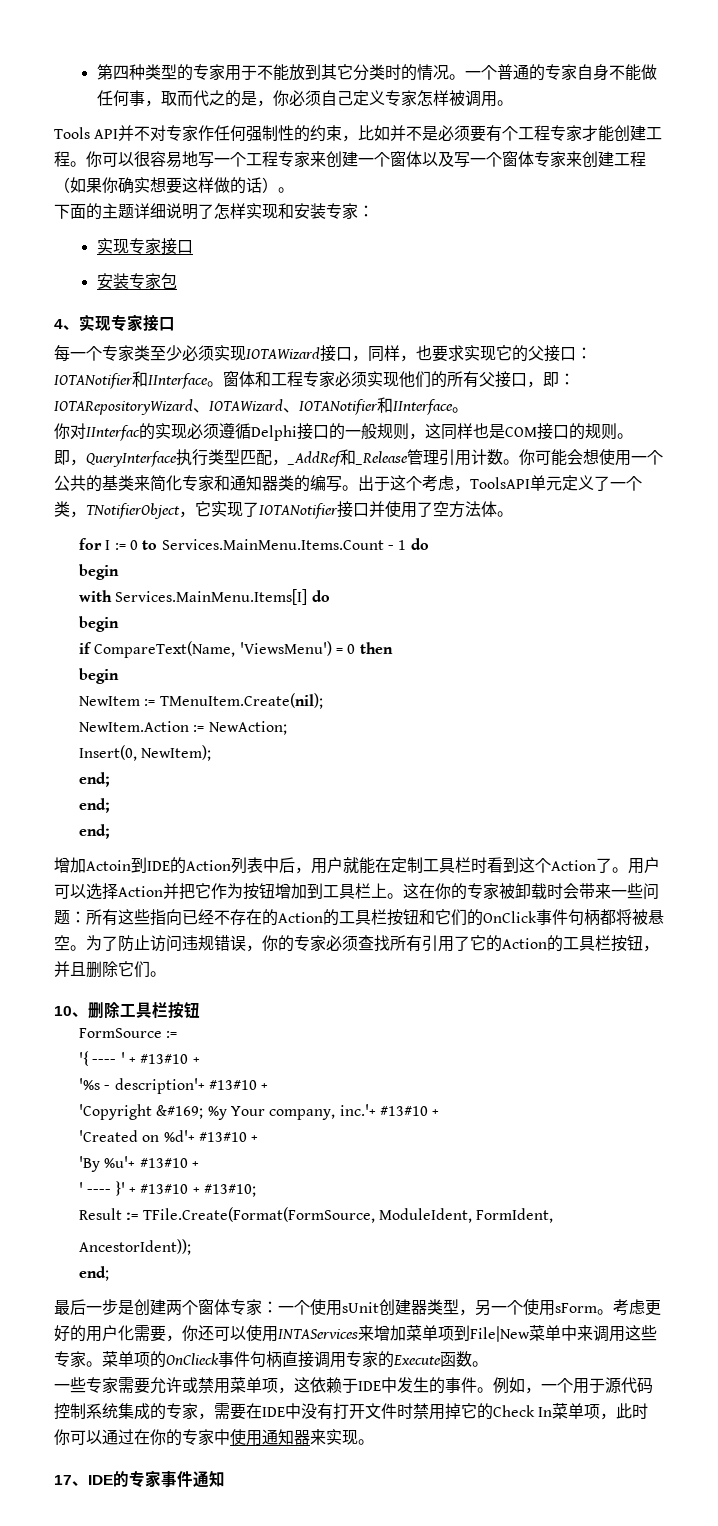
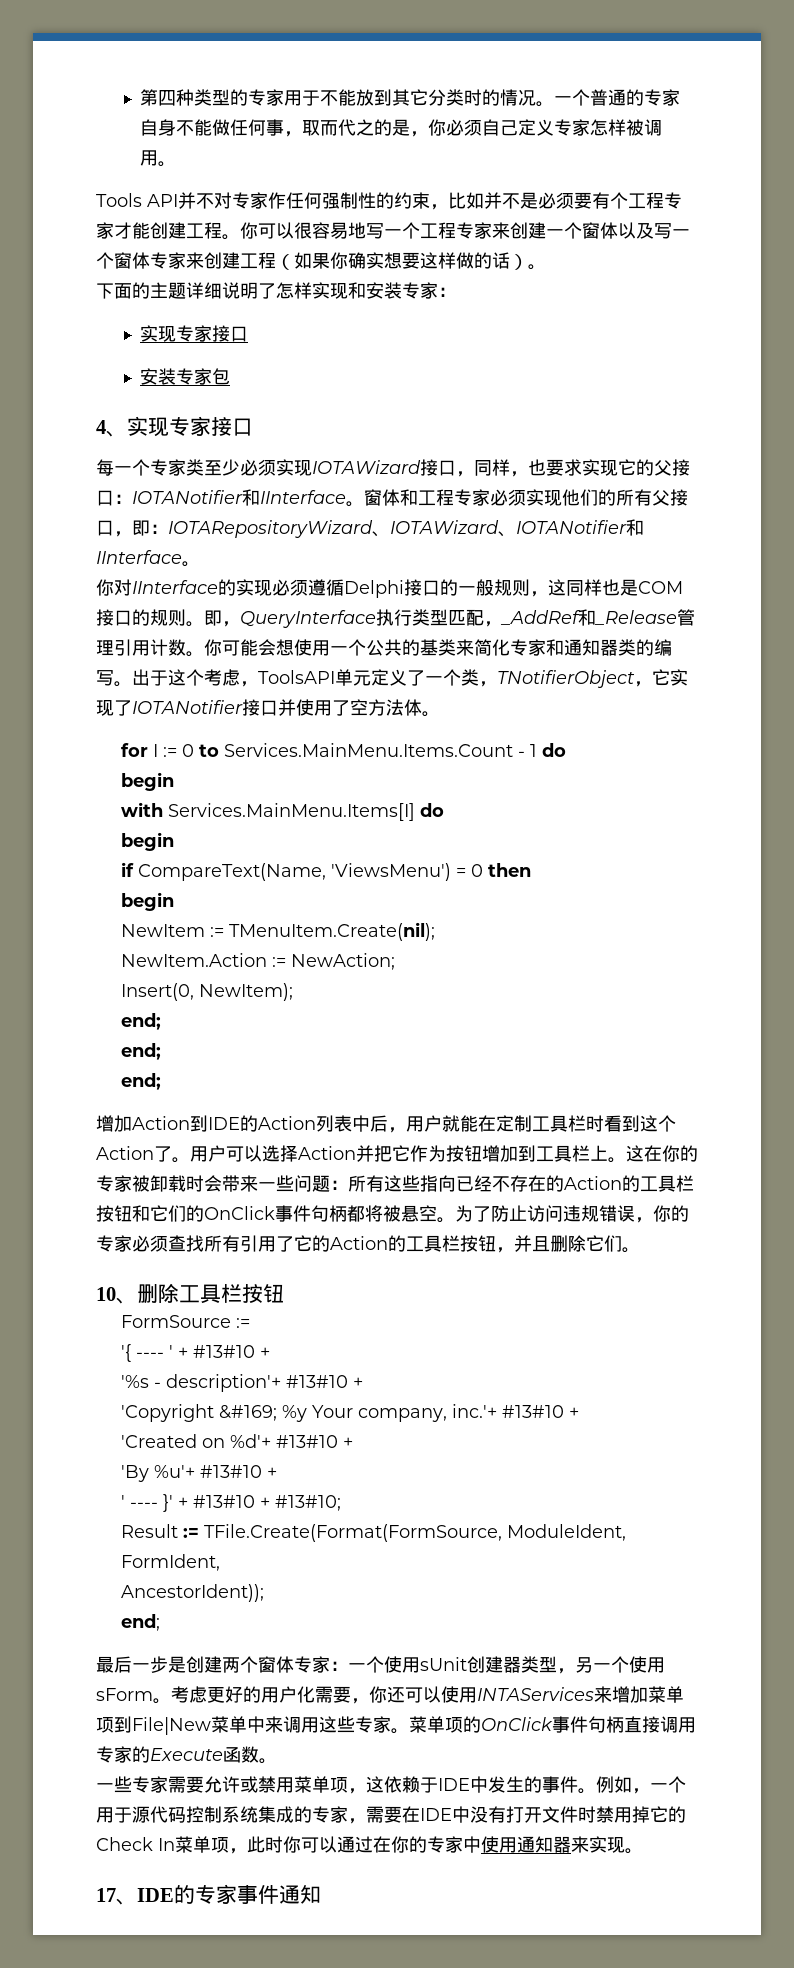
[86,425,140,441] IInterfac -> [132,580,218,594] IInterface
[86,860,131,871] Actoin -> [132,1116,190,1130] Action
[166,1353,219,1365] OnClieck -> [481,1717,553,1731] OnClick

